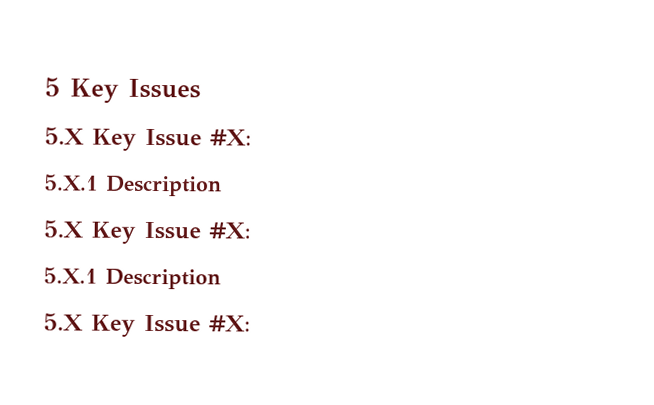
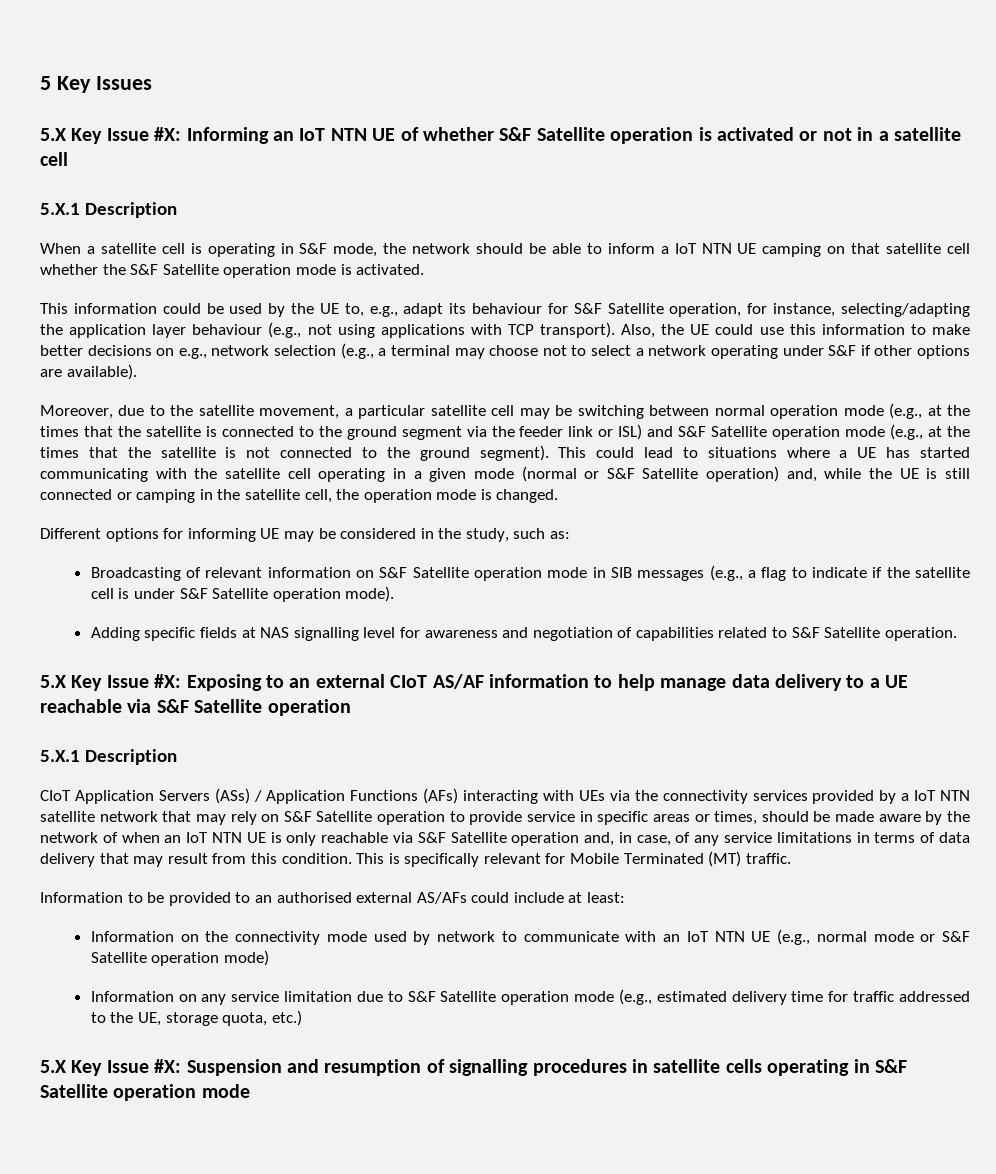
[44,174,222,197] [43,220,251,244] [43,267,221,290] [43,313,251,337] // 5.X.1 Description // 5.X Key Issue #X: // 5.X.1 Description // 5.X Key Issue #X: -> [186,127,961,144] [40,152,68,166] [40,202,177,218] [40,243,970,257] [40,264,425,278] [40,303,971,317] [40,322,970,338] [40,343,970,359] [40,364,137,380] [40,403,971,419] [40,424,970,440] [40,445,971,461] [40,466,970,482] [40,489,559,503] [40,528,571,542] [90,565,970,581] [90,586,395,602] [90,627,957,641] [40,674,909,691] [40,699,351,716] [40,749,177,765] [40,788,971,804] [40,811,970,825] [40,832,970,846] [40,851,791,867] [40,892,626,906] [90,929,970,945] [90,950,269,966] [90,989,971,1005] [90,1010,302,1026] [40,1059,907,1076] [40,1084,250,1101] Informing an IoT NTN UE of whether S&F Satellite operation is activated or not in a satellite cell // 5.X.1 Description // When a satellite cell is operating in S&F mode, the network should be able to inform a IoT NTN UE camping on that satellite cell whether the S&F Satellite operation mode is activated. // This information could be used by the UE to, e.g., adapt its behaviour for S&F Satellite operation, for instance, selecting/adapting the application layer behaviour (e.g., not using applications with TCP transport). Also, the UE could use this information to make better decisions on e.g., network selection (e.g., a terminal may choose not to select a network operating under S&F if other options are available). // Moreover, due to the satellite movement, a particular satellite cell may be switching between normal operation mode (e.g., at the times that the satellite is connected to the ground segment via the feeder link or ISL) and S&F Satellite operation mode (e.g., at the times that the satellite is not connected to the ground segment). This could lead to situations where a UE has started communicating with the satellite cell operating in a given mode (normal or S&F Satellite operation) and, while the UE is still connected or camping in the satellite cell, the operation mode is changed. // Different options for informing UE may be considered in the study, such as: // Broadcasting of relevant information on S&F Satellite operation mode in SIB messages (e.g., a flag to indicate if the satellite cell is under S&F Satellite operation mode). // Adding specific fields at NAS signalling level for awareness and negotiation of capabilities related to S&F Satellite operation. // 5.X Key Issue #X: Exposing to an external CIoT AS/AF information to help manage data delivery to a UE reachable via S&F Satellite operation // 5.X.1 Description // CIoT Application Servers (ASs) / Application Functions (AFs) interacting with UEs via the connectivity services provided by a IoT NTN satellite network that may rely on S&F Satellite operation to provide service in specific areas or times, should be made aware by the network of when an IoT NTN UE is only reachable via S&F Satellite operation and, in case, of any service limitations in terms of data delivery that may result from this condition. This is specifically relevant for Mobile Terminated (MT) traffic. // Information to be provided to an authorised external AS/AFs could include at least: // Information on the connectivity mode used by network to communicate with an IoT NTN UE (e.g., normal mode or S&F Satellite operation mode) // Information on any service limitation due to S&F Satellite operation mode (e.g., estimated delivery time for traffic addressed to the UE, storage quota, etc.) // 5.X Key Issue #X: Suspension and resumption of signalling procedures in satellite cells operating in S&F Satellite operation mode

